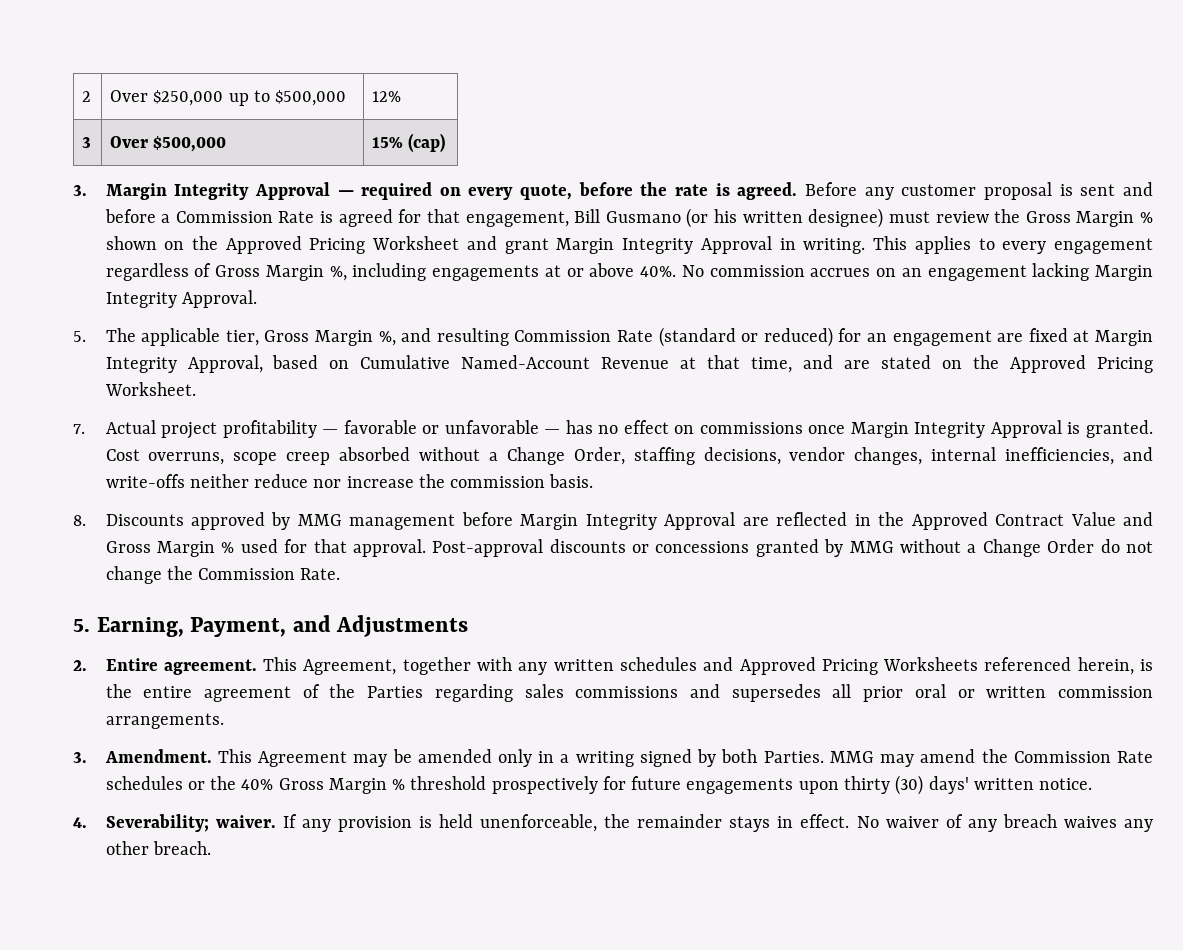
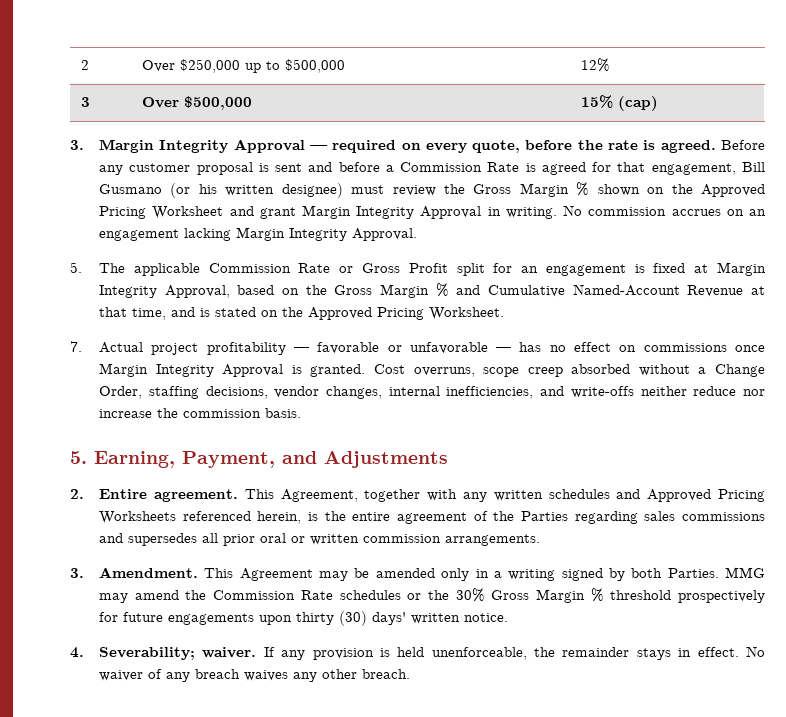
[873,236,1154,254] [105,263,677,281] This applies to every engagement regardless of Gross Margin %, including engagements at or above 40%. -> (557, 213) none
[225,327,833,347] tier, Gross Margin %, and resulting Commission Rate (standard or reduced) -> [208,263,485,276] Commission Rate or Gross Profit split
[997,333,1024,342] are -> [634,264,645,273] is
(350, 364) none -> [305,283,481,298] the Gross Margin % and
[844,360,871,369] are -> [200,308,211,317] is
[73,512,1153,530] [105,539,1153,557] [105,566,341,584] // 8. Discounts approved by MMG management before Margin Integrity Approval are reflected in the Approved Contract Value and Gross Margin % used for that approval. Post-approval discounts or concessions granted by MMG without a Change Order do not change the Commission Rate. -> (302, 413) none
[241,779,274,790] 40% -> [455,588,485,602] 30%

